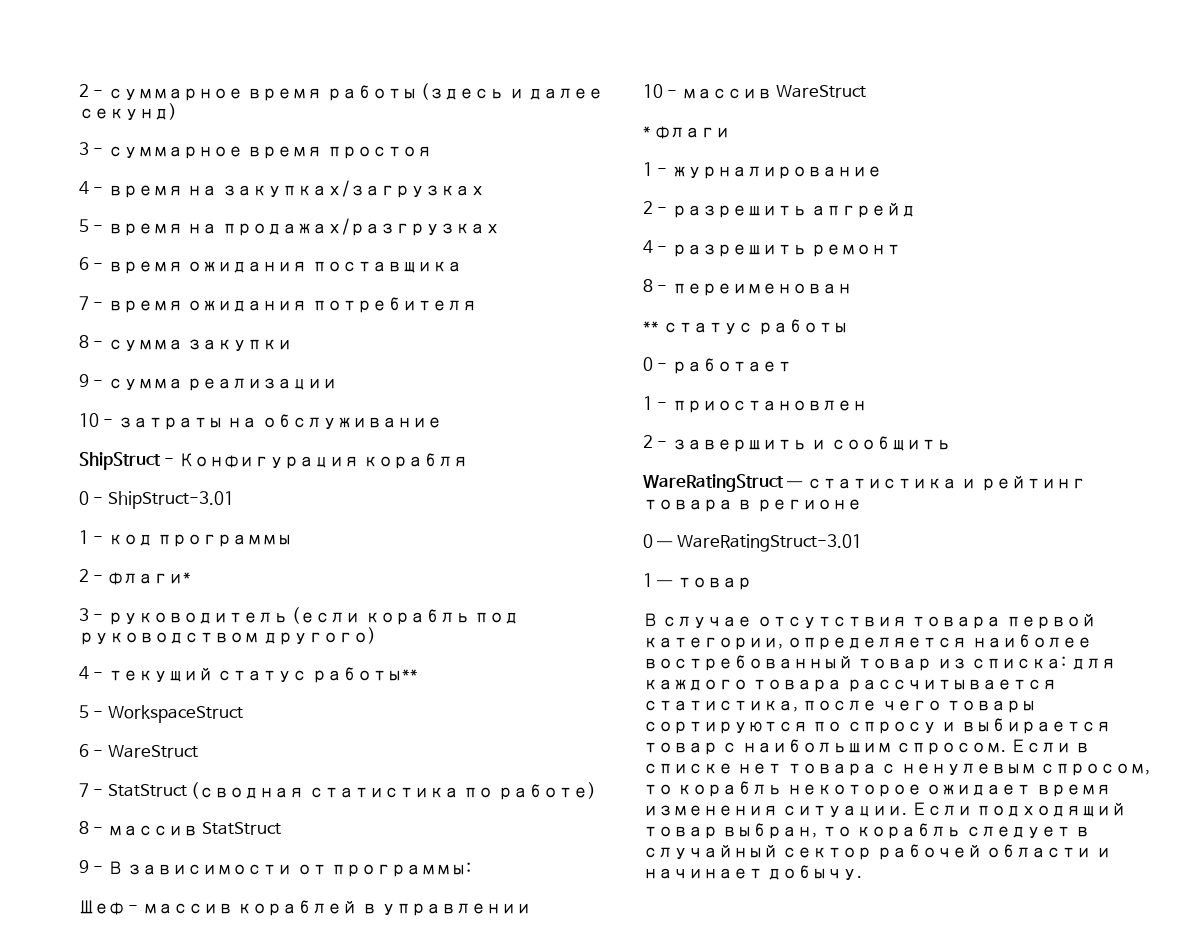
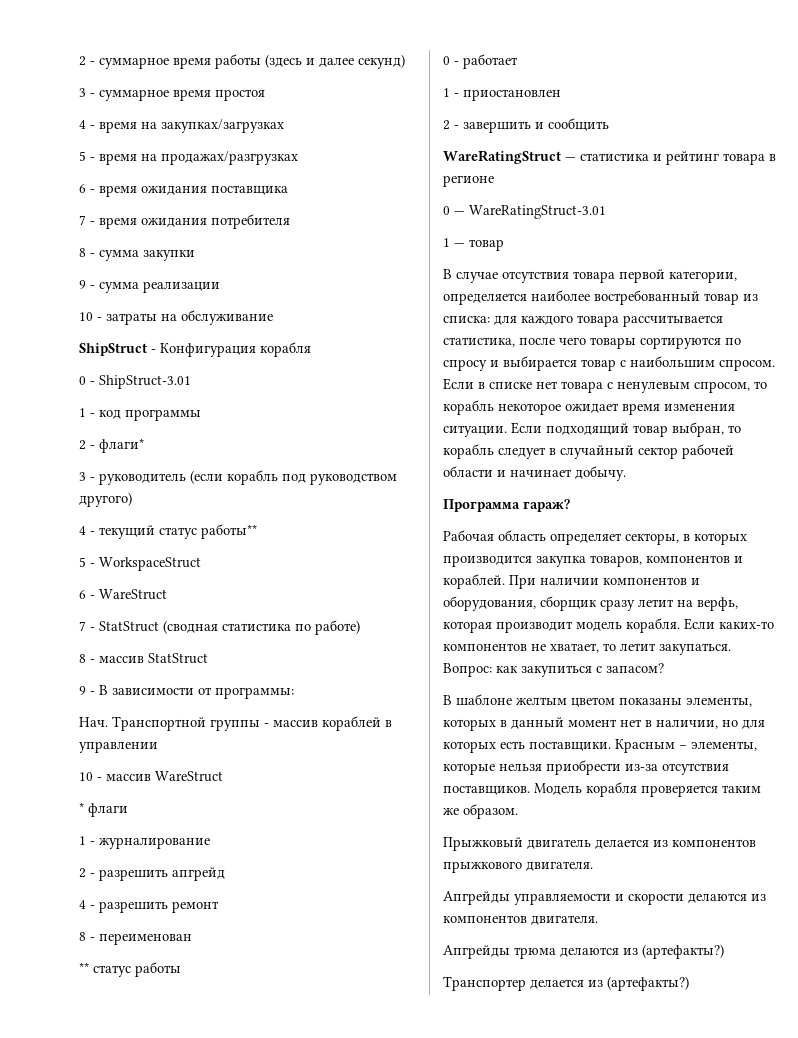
[79,900,124,915] Шеф -> [79,716,260,731] Нач. Транспортной группы
(863, 873) none -> [443,499,570,512] [443,530,747,545] [443,555,743,567] [443,574,700,589] [443,596,738,611] [443,618,774,633] [443,643,731,655] [443,663,664,677] [443,694,752,707] [443,717,765,731] [443,739,757,753] [443,760,729,775] [443,782,761,797] [443,804,518,819] [443,837,756,851] [443,861,593,873] [443,891,766,905] [443,915,598,925] [443,944,724,959] [443,976,689,991] // Программа гараж? // Рабочая область определяет секторы, в которых производится закупка товаров, компонентов и кораблей. При наличии компонентов и оборудования, сборщик сразу летит на верфь, которая производит модель корабля. Если каких-то компонентов не хватает, то летит закупаться. Вопрос: как закупиться с запасом? // В шаблоне желтым цветом показаны элементы, которых в данный момент нет в наличии, но для которых есть поставщики. Красным – элементы, которые нельзя приобрести из-за отсутствия поставщиков. Модель корабля проверяется таким же образом. // Прыжковый двигатель делается из компонентов прыжкового двигателя. // Апгрейды управляемости и скорости делаются из компонентов двигателя. // Апгрейды трюма делаются из (артефакты?) // Транспортер делается из (артефакты?)

